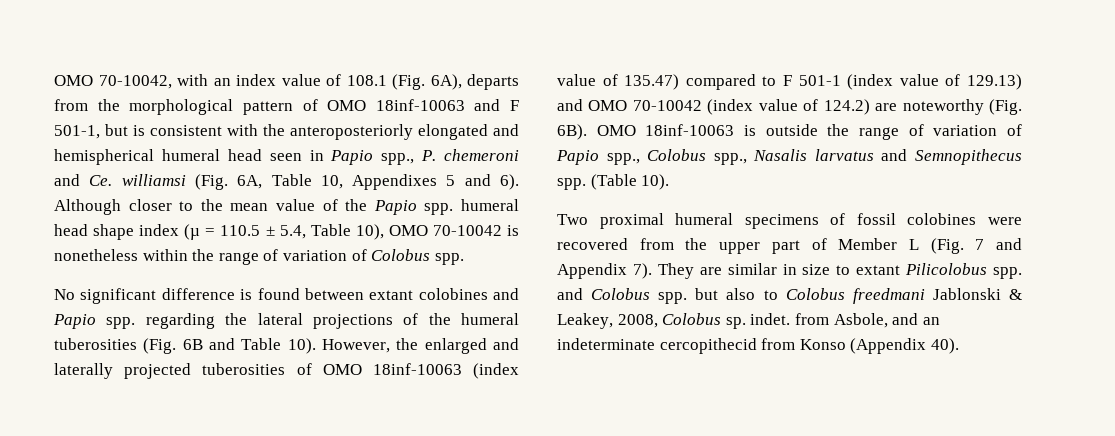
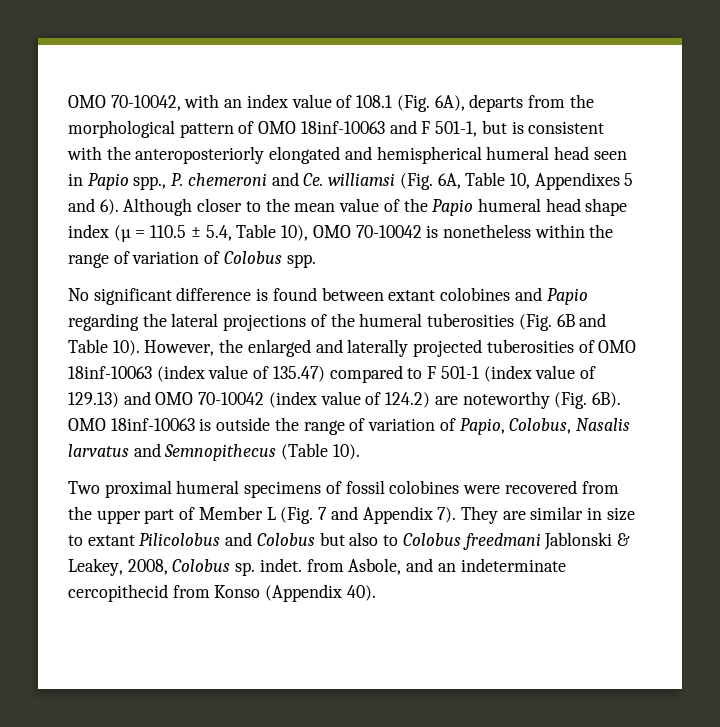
[424,203,454,215] spp. -> (474, 207) none
[106,317,136,329] spp. -> (588, 296) none
[556,149,747,165] Papio spp., Colobus spp., -> [459,418,572,435] Papio, Colobus,
[557,178,586,190] spp. -> (277, 452) none
[992,267,1022,279] spp. -> (221, 539) none
[658,292,688,304] spp. -> (315, 539) none

